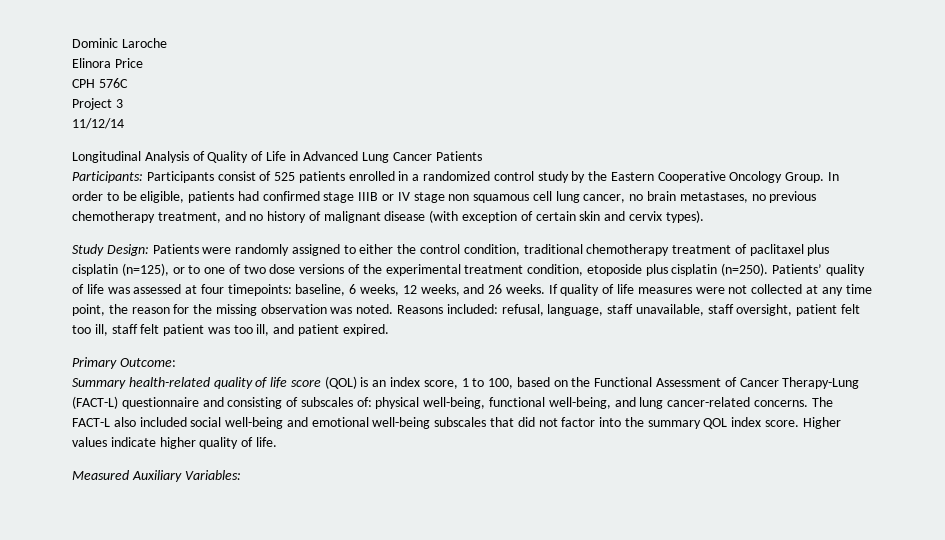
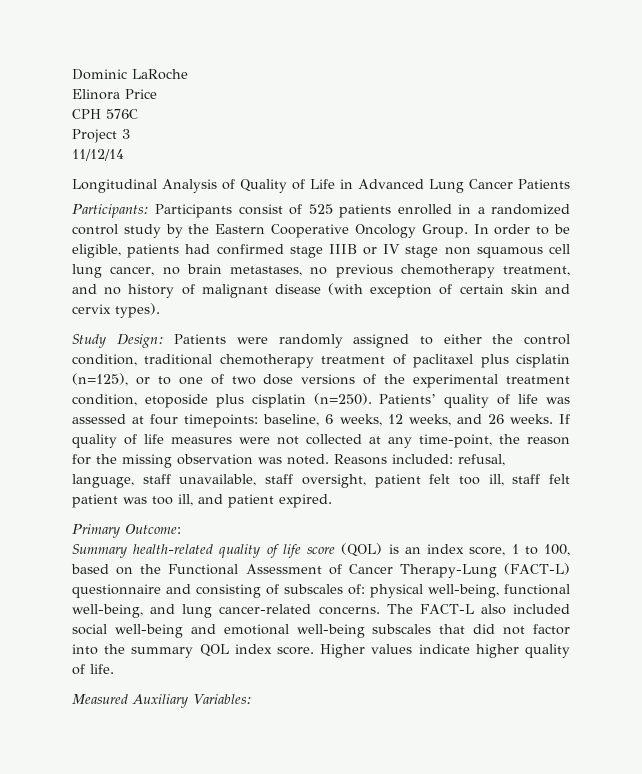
[121,38,167,48] Laroche -> [132,69,188,80] LaRoche
[845,284,872,294] [72,304,105,316] time point, -> [419,434,492,448] time-point,

